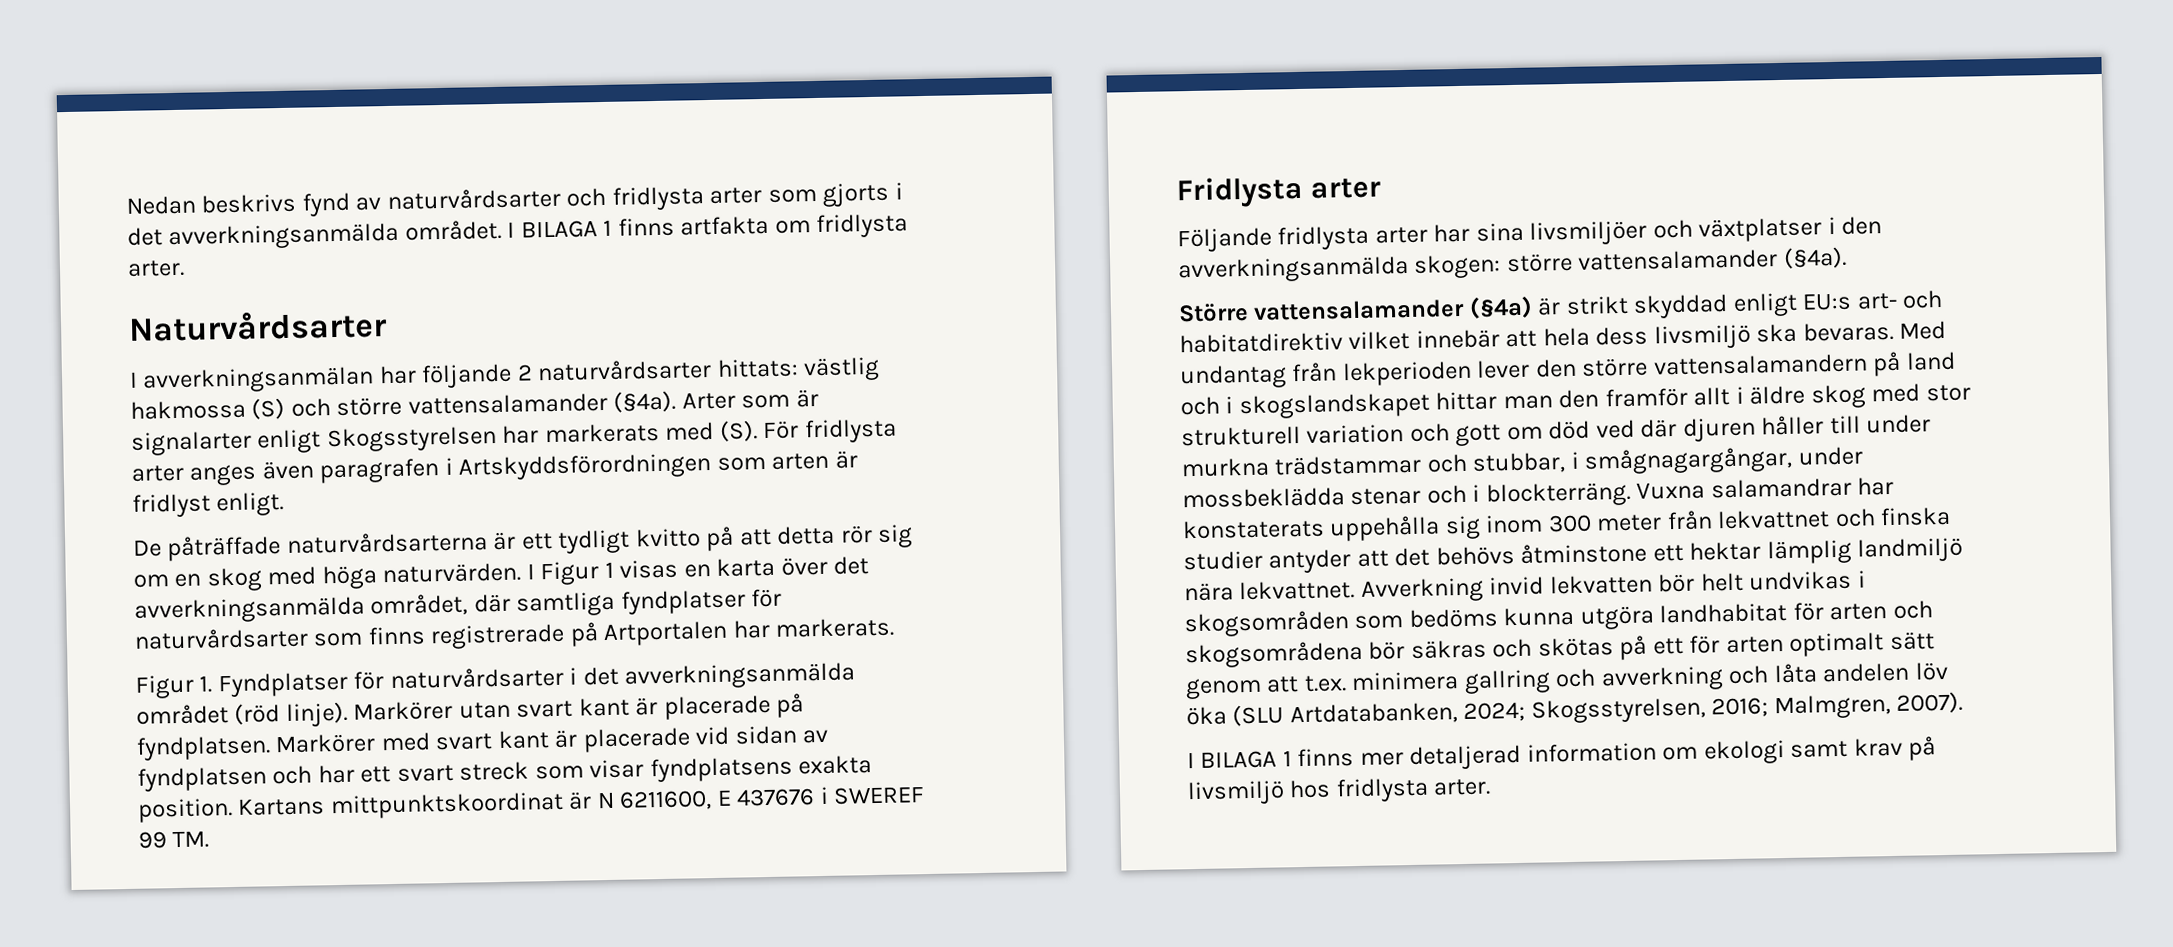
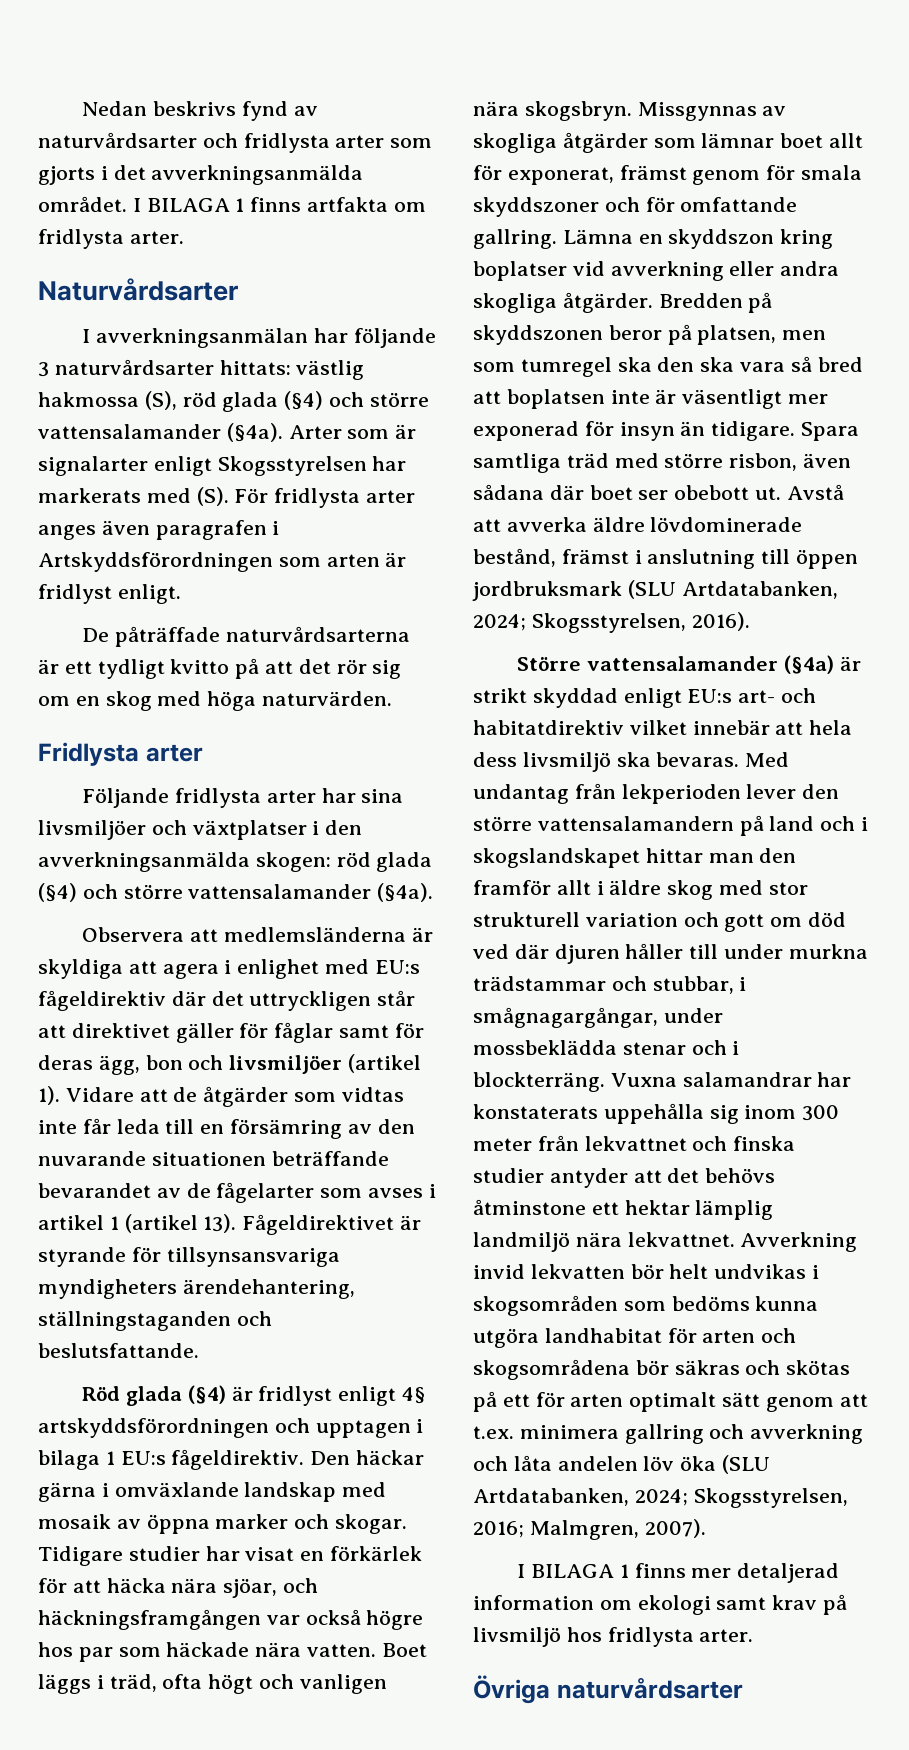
[516,364,533,381] 2 -> [38,362,49,377] 3
[251,397,286,420] (S) -> [144,391,324,412] (S), röd glada (§4)
[776,525,836,545] detta -> [298,659,331,674] det
[526,556,870,586] [134,588,783,624] [134,617,895,650] [135,662,856,699] [136,693,805,728] [136,725,829,761] [137,755,873,792] [137,786,926,823] [138,830,210,849] I Figur 1 visas en karta över det avverkningsanmälda området, där samtliga fyndplatser för naturvårdsarter som finns registrerade på Artportalen har markerats. // Figur 1. Fyndplatser för naturvårdsarter i det avverkningsanmälda området (röd linje). Markörer utan svart kant är placerade på fyndplatsen. Markörer med svart kant är placerade vid sidan av fyndplatsen och har ett svart streck som visar fyndplatsens exakta position. Kartans mittpunktskoordinat är N 6211600, E 437676 i SWEREF 99 TM. -> (393, 698) none
[1505,246,1847,273] större vattensalamander (§4a). -> [336,852,433,872] [38,883,434,902] [82,927,433,942] [38,959,420,979] [38,990,416,1011] [38,1022,424,1043] [38,1054,422,1075] [38,1086,404,1107] [38,1118,415,1139] [38,1151,389,1166] [38,1182,436,1203] [38,1214,422,1235] [38,1247,340,1267] [38,1279,355,1299] [38,1311,272,1331] [38,1343,199,1358] [82,1385,426,1406] [38,1418,424,1438] [38,1449,425,1470] [38,1482,387,1502] [38,1514,408,1534] [38,1546,423,1566] [38,1578,319,1598] [38,1609,424,1630] [38,1642,427,1662] [38,1674,387,1694] [473,101,787,121] [473,132,864,153] [473,165,863,185] [473,197,798,217] [473,229,834,249] [473,261,840,281] [473,292,773,313] [473,324,827,345] [473,356,863,377] [473,389,829,409] [473,421,860,441] [473,453,852,473] [473,484,844,500] [473,517,803,532] [473,548,859,569] [472,580,838,601] [473,612,750,633] röd glada (§4) och större vattensalamander (§4a). // Observera att medlemsländerna är skyldiga att agera i enlighet med EU:s fågeldirektiv där det uttryckligen står att direktivet gäller för fåglar samt för deras ägg, bon och livsmiljöer (artikel 1). Vidare att de åtgärder som vidtas inte får leda till en försämring av den nuvarande situationen beträffande bevarandet av de fågelarter som avses i artikel 1 (artikel 13). Fågeldirektivet är styrande för tillsynsansvariga myndigheters ärendehantering, ställningstaganden och beslutsfattande. // Röd glada (§4) är fridlyst enligt 4§ artskyddsförordningen och upptagen i bilaga 1 EU:s fågeldirektiv. Den häckar gärna i omväxlande landskap med mosaik av öppna marker och skogar. Tidigare studier har visat en förkärlek för att häcka nära sjöar, och häckningsframgången var också högre hos par som häckade nära vatten. Boet läggs i träd, ofta högt och vanligen nära skogsbryn. Missgynnas av skogliga åtgärder som lämnar boet allt för exponerat, främst genom för smala skyddszoner och för omfattande gallring. Lämna en skyddszon kring boplatser vid avverkning eller andra skogliga åtgärder. Bredden på skyddszonen beror på platsen, men som tumregel ska den ska vara så bred att boplatsen inte är väsentligt mer exponerad för insyn än tidigare. Spara samtliga träd med större risbon, även sådana där boet ser obebott ut. Avstå att avverka äldre lövdominerade bestånd, främst i anslutning till öppen jordbruksmark (SLU Artdatabanken, 2024; Skogsstyrelsen, 2016).
(1492, 787) none -> [473,1675,743,1704] // Övriga naturvårdsarter

